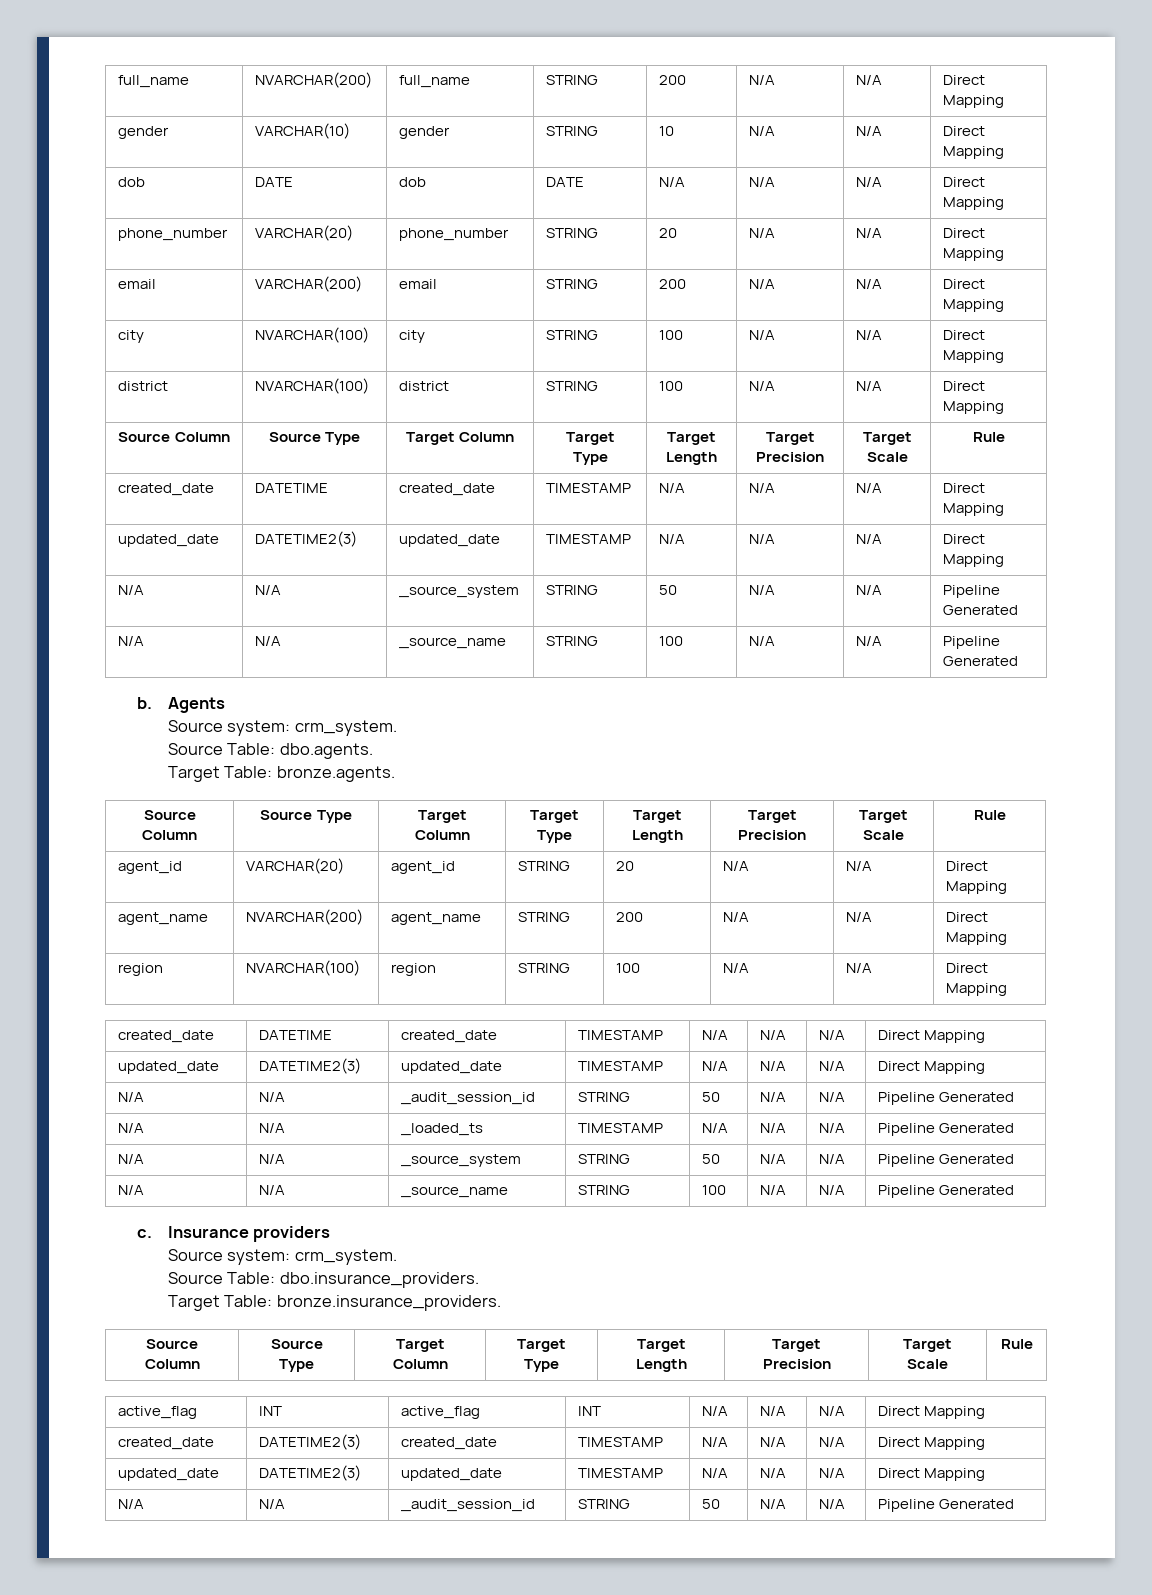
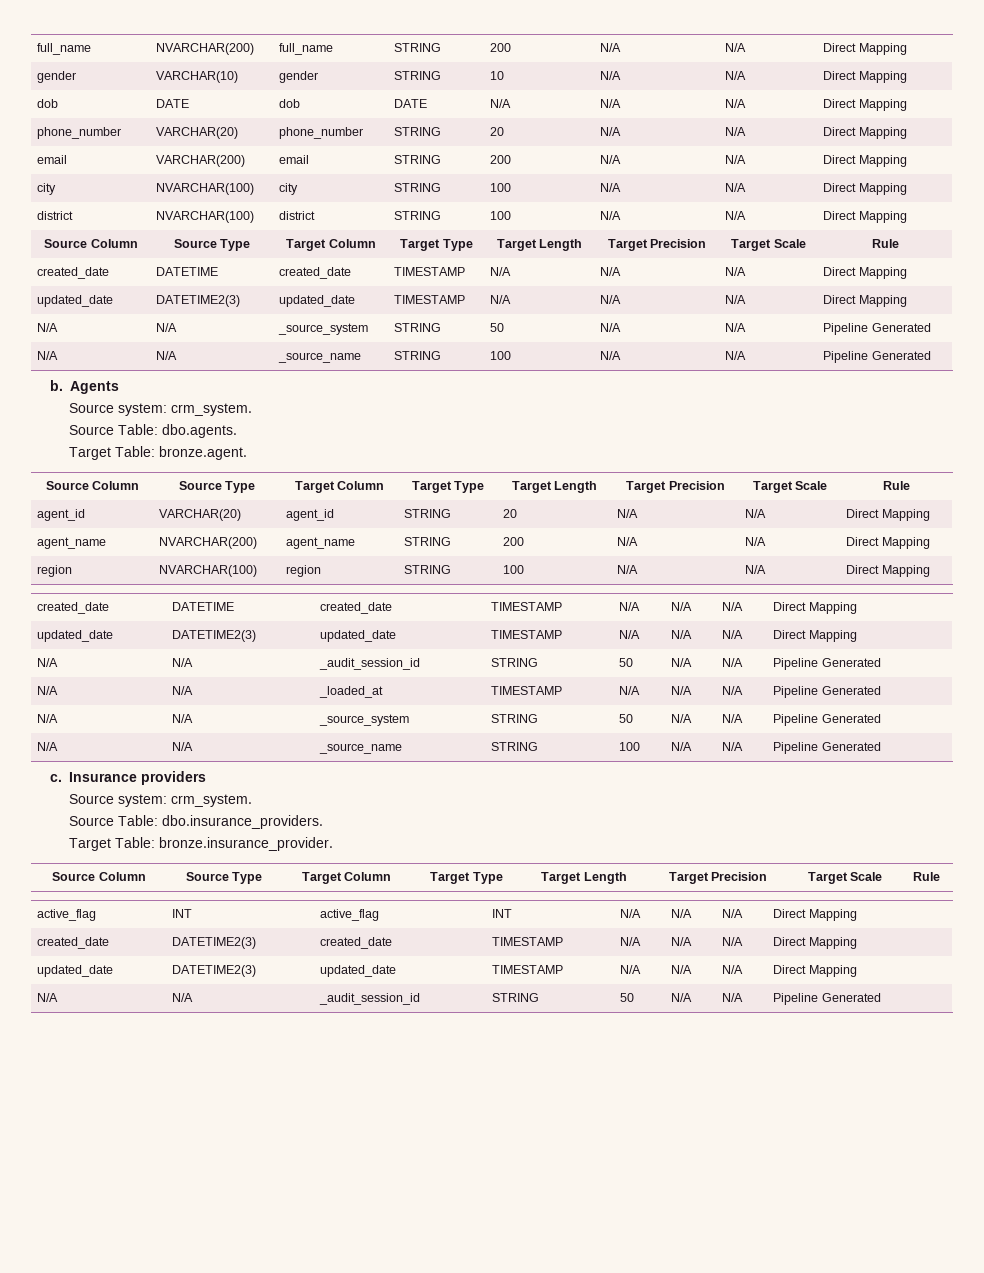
[276,766,395,782] bronze.agents. -> [158,446,247,460] bronze.agent.
[401,1123,484,1136] _loaded_ts -> [319,686,384,698] _loaded_at
[276,1295,501,1311] bronze.insurance_providers. -> [158,837,333,851] bronze.insurance_provider.

